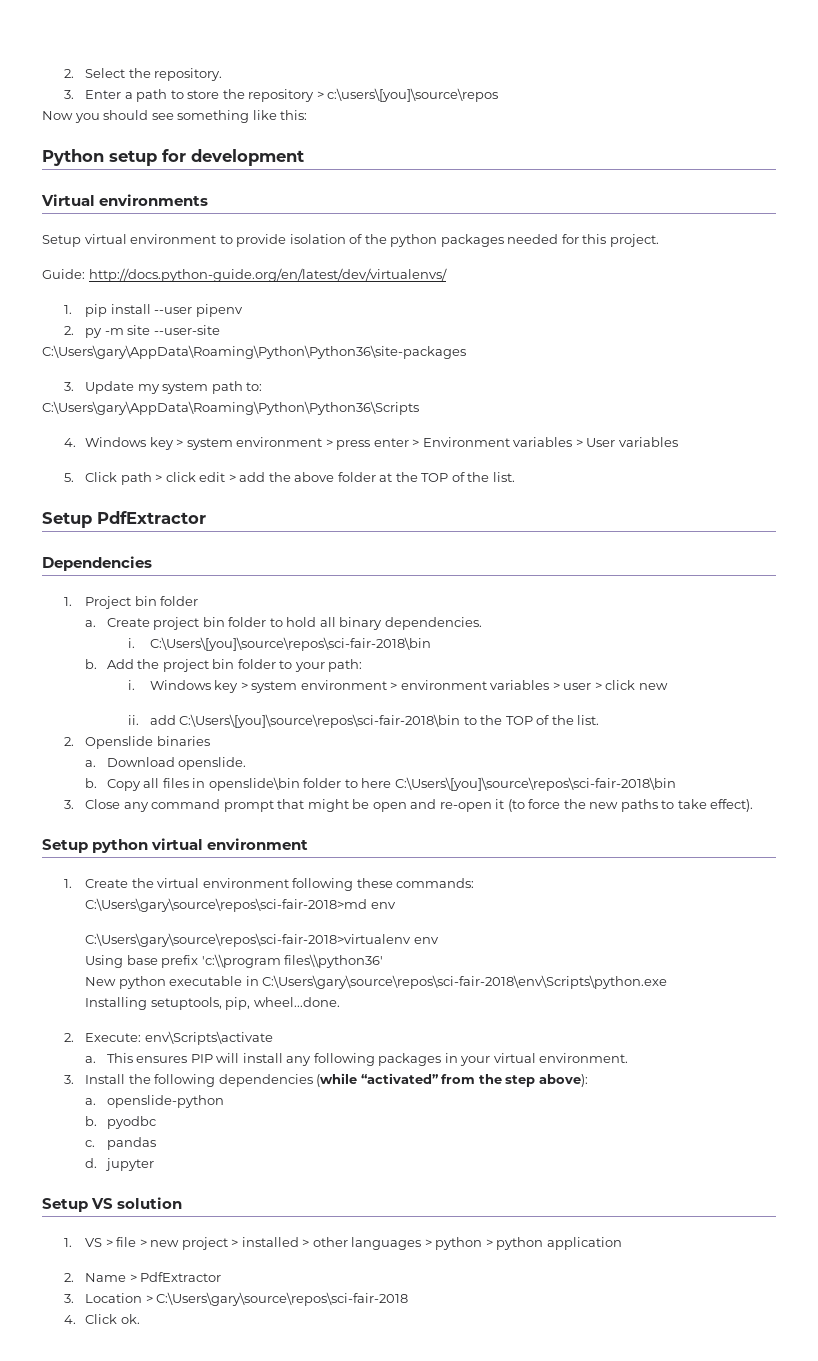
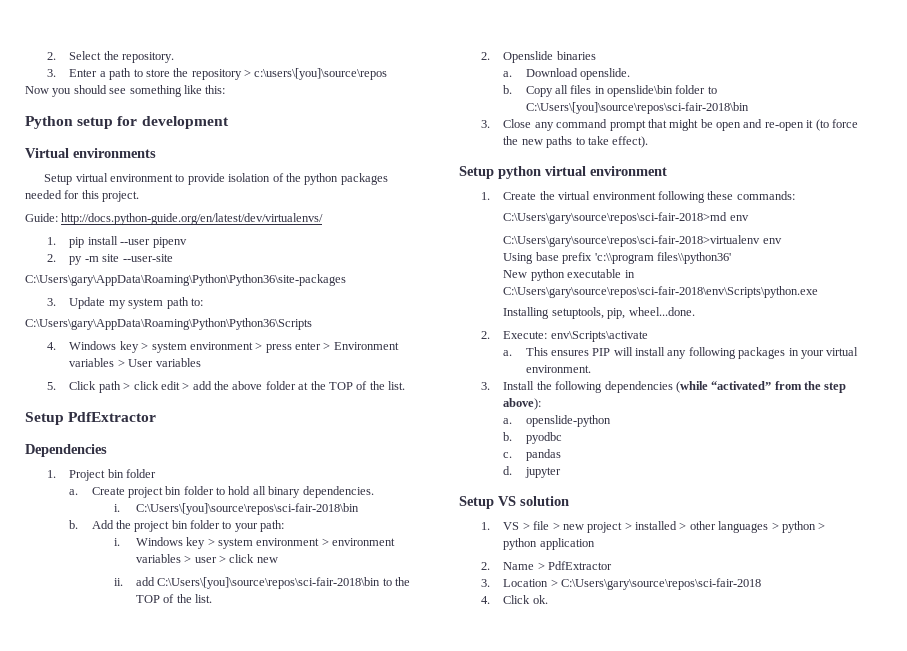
[361,778,392,788] here -> (717, 90) none

